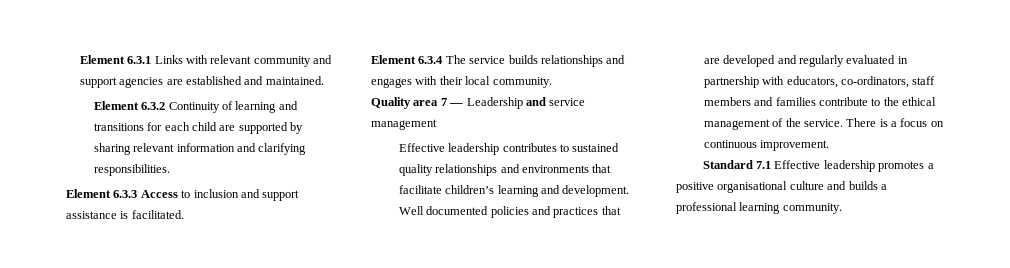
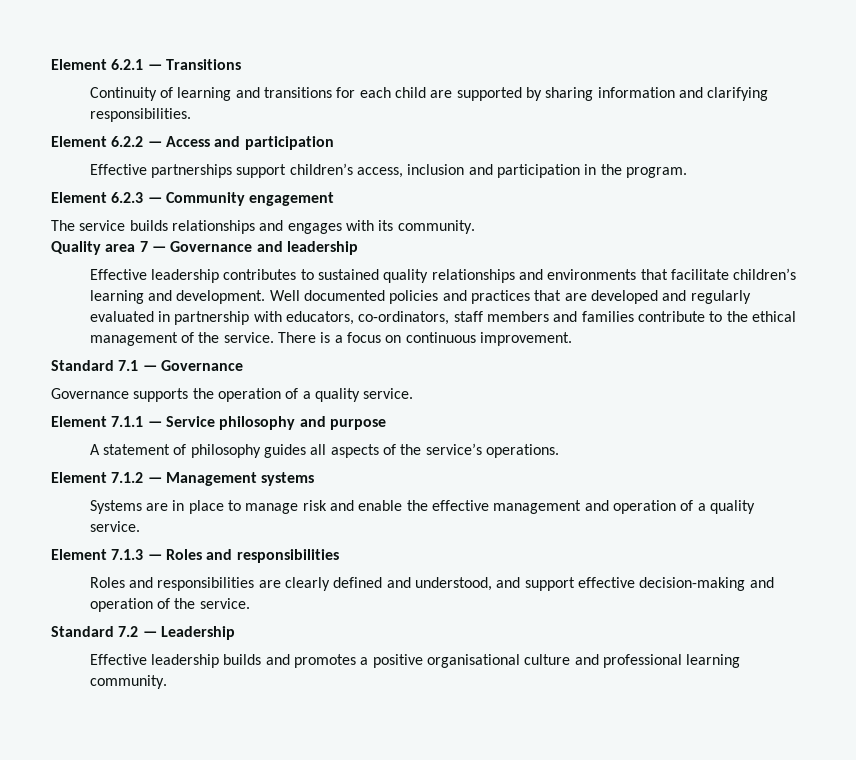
[79,55,333,67] [79,76,324,88] [93,101,166,110] Element 6.3.1 Links with relevant community and support agencies are established and maintained. // Element 6.3.2 -> [51,59,241,70] Element 6.2.1 — Transitions //
[133,143,175,152] relevant -> (594, 94) none
[113,189,300,201] [66,210,184,219] [371,55,444,64] 6.3.3 Access to inclusion and support assistance is facilitated. // Element 6.3.4 -> [111,136,334,150] [89,163,687,178] [51,192,335,206] 6.2.2 — Access and participation // Effective partnerships support children’s access, inclusion and participation in the program. // Element 6.2.3 — Community engagement //
[439,76,491,85] their local -> [378,220,394,231] its
[466,97,586,109] [371,119,437,130] Leadership and service management -> [170,241,358,255] Governance and leadership
[774,160,875,172] Effective leadership -> [142,360,243,371] [51,388,414,402] [51,416,386,430] [89,443,559,458] [51,472,315,486] [89,500,755,514] [89,521,140,532] [51,549,339,563] [89,577,774,591] [89,598,250,612] [51,626,235,640] [89,654,290,668] — Governance // Governance supports the operation of a quality service. // Element 7.1.1 — Service philosophy and purpose // A statement of philosophy guides all aspects of the service’s operations. // Element 7.1.2 — Management systems // Systems are in place to manage risk and enable the effective management and operation of a quality service. // Element 7.1.3 — Roles and responsibilities // Roles and responsibilities are clearly defined and understood, and support effective decision-making and operation of the service. // Standard 7.2 — Leadership // Effective leadership builds and
[848,181,887,190] builds a -> (599, 659) none

